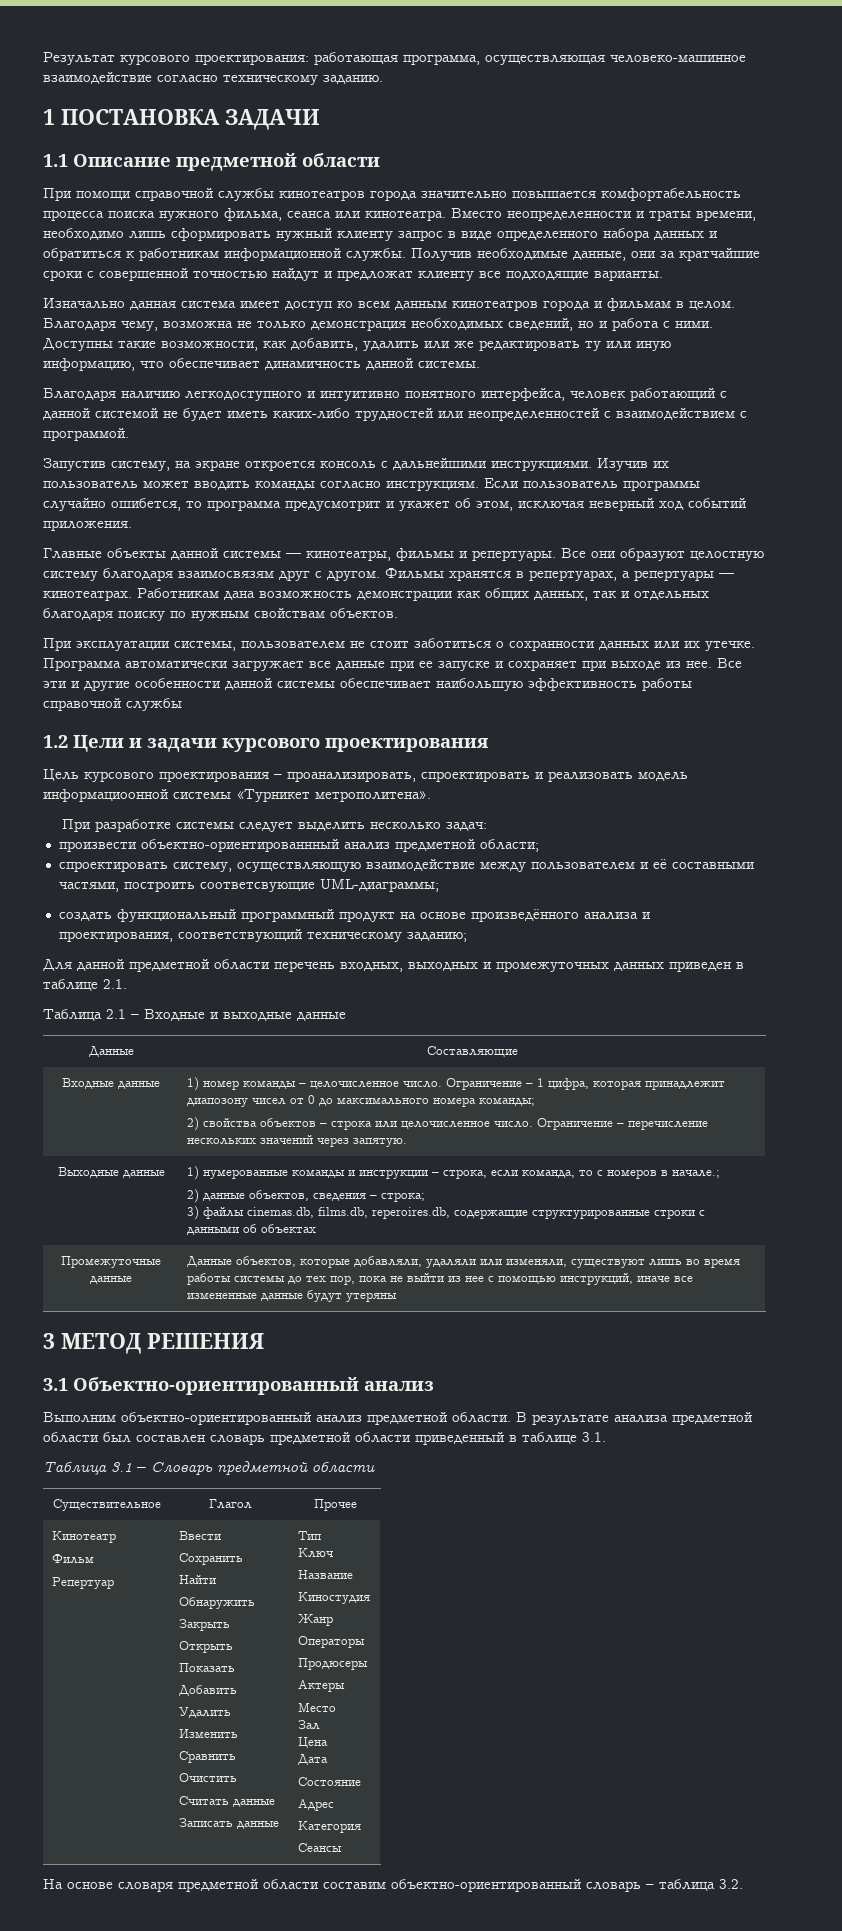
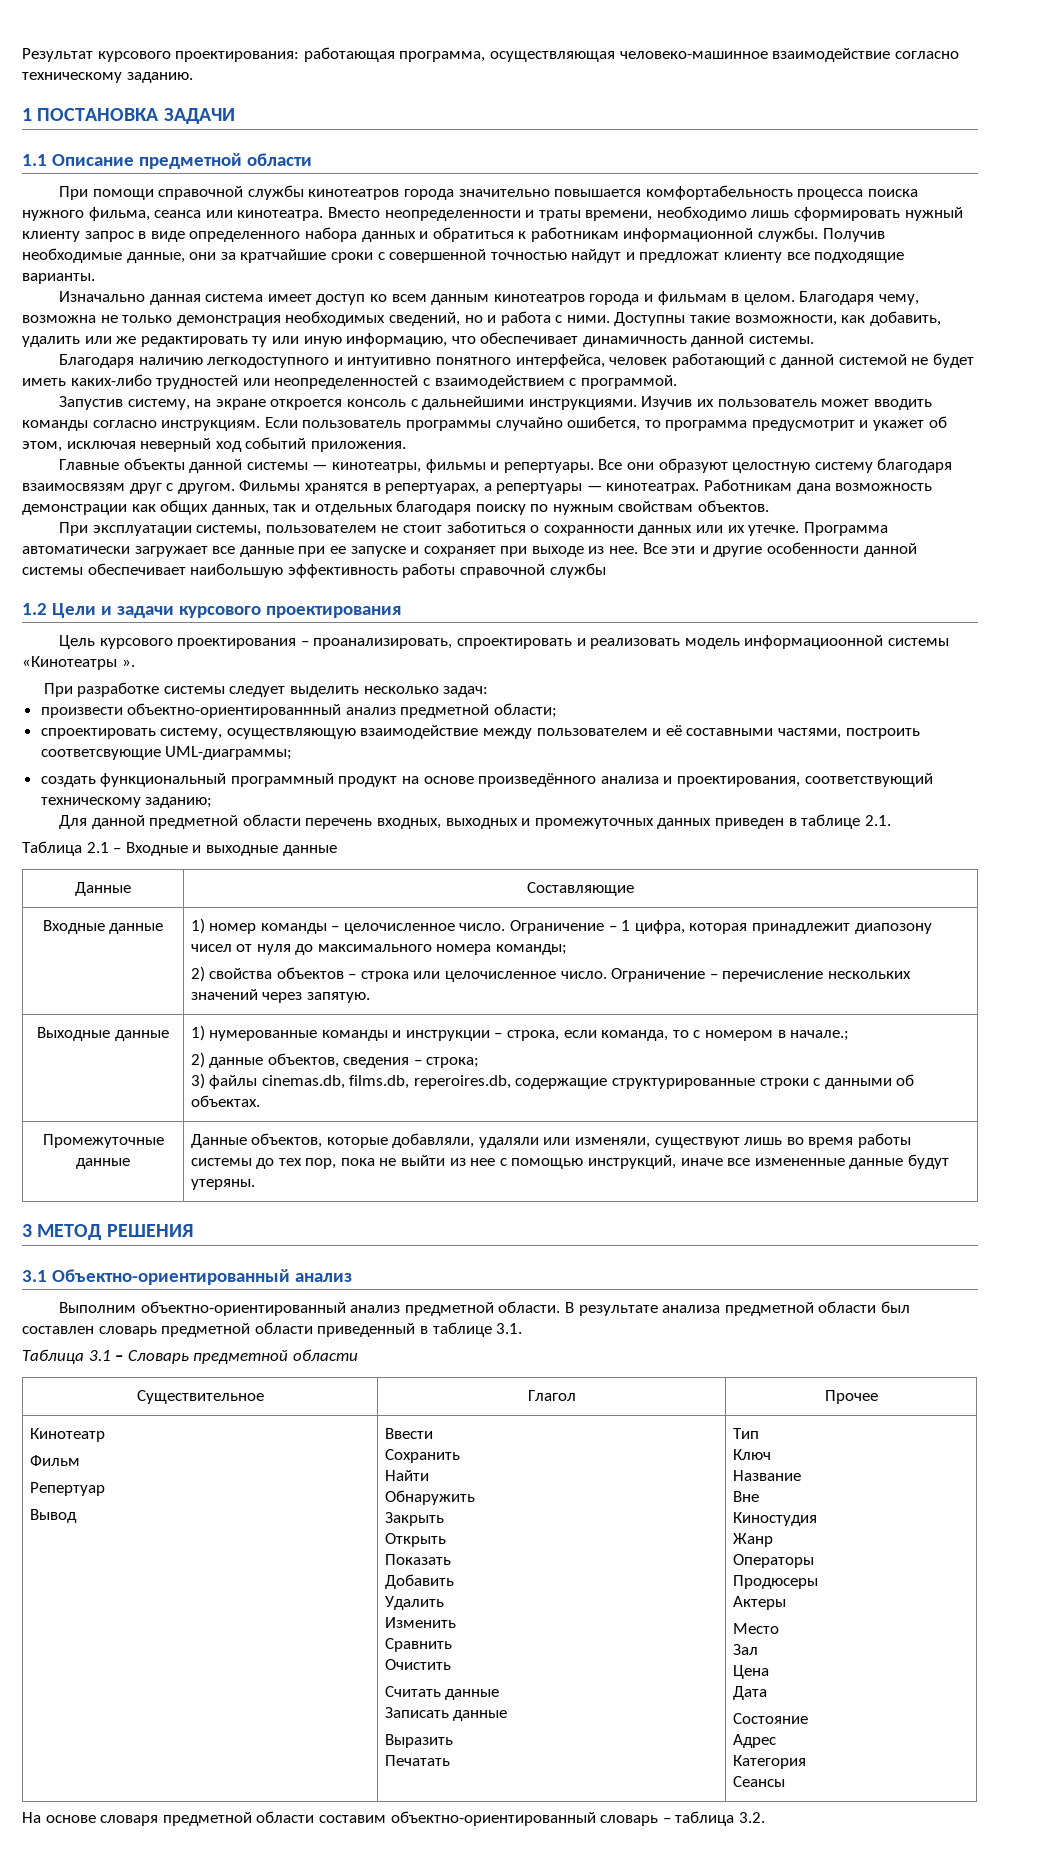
[236,789,431,802] «Турникет метрополитена». -> [22,656,135,670] «Кинотеатры ».
[308,1095,316,1104] 0 -> [256,944,291,955] нуля
[607,1169,658,1179] номеров -> [704,1030,773,1041] номером
[261,1224,317,1233] объектах -> [190,1095,260,1107] объектах.
[346,1292,398,1302] утеряны -> [190,1179,255,1190] утеряны.
(115, 1583) none -> [29,1509,77,1523] // Вывод
(280, 1825) none -> [384,1734,453,1748] [384,1755,450,1766] // Выразить // Печатать
(354, 1574) none -> [732,1491,759,1502] // Вне

